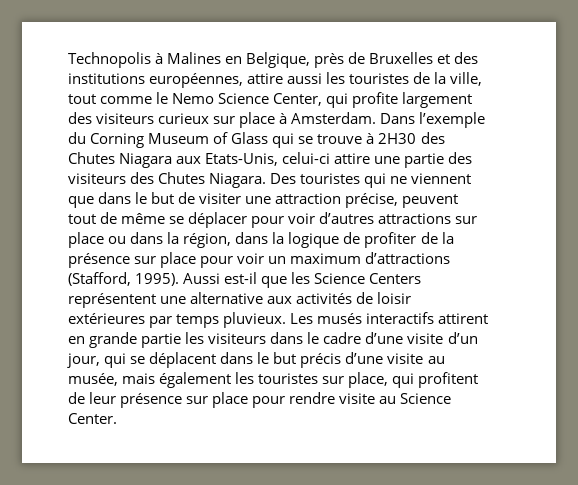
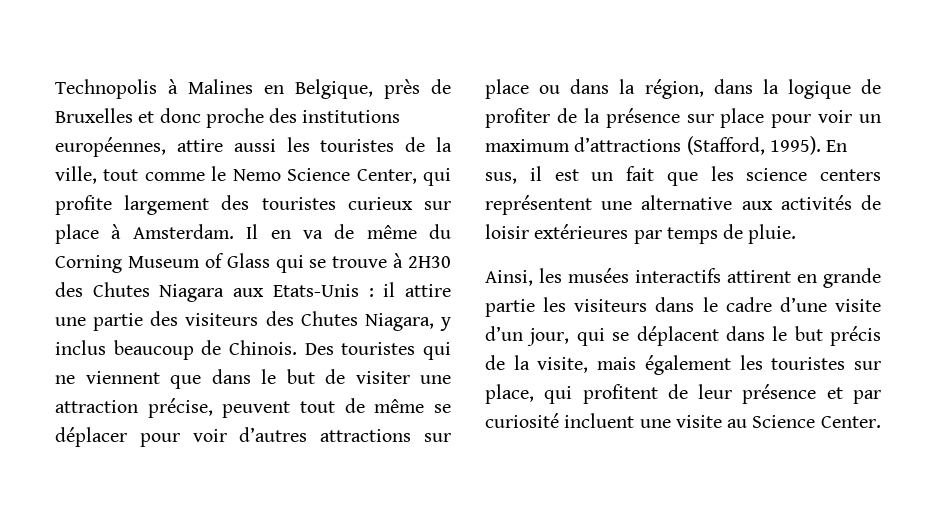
(451, 59) none -> [159,108,264,128] donc proche
[96,113,155,124] visiteurs -> [261,197,336,210] touristes
[380,112,486,128] Dans l’exemple -> [246,224,417,239] Il en va de même
[205,152,331,166] Etats-Unis, celui-ci -> [272,282,396,297] Etats-Unis : il
[209,173,267,188] Niagara. -> [364,313,451,331] [55,340,297,360] Niagara, y inclus beaucoup de Chinois.
[183,272,422,288] Aussi est-il que les Science Centers -> [826,140,848,152] [485,166,881,186] En sus, il est un fait que les science centers
[223,312,363,328] pluvieux. Les musés -> [723,224,797,244] [485,268,629,286] de pluie. // Ainsi, les musées
[345,352,445,364] [68,373,118,386] d’une visite au musée, -> [485,355,589,373] de la visite,
[186,392,336,408] sur place pour rendre -> [826,387,881,404] [485,413,671,428] et par curiosité incluent une

